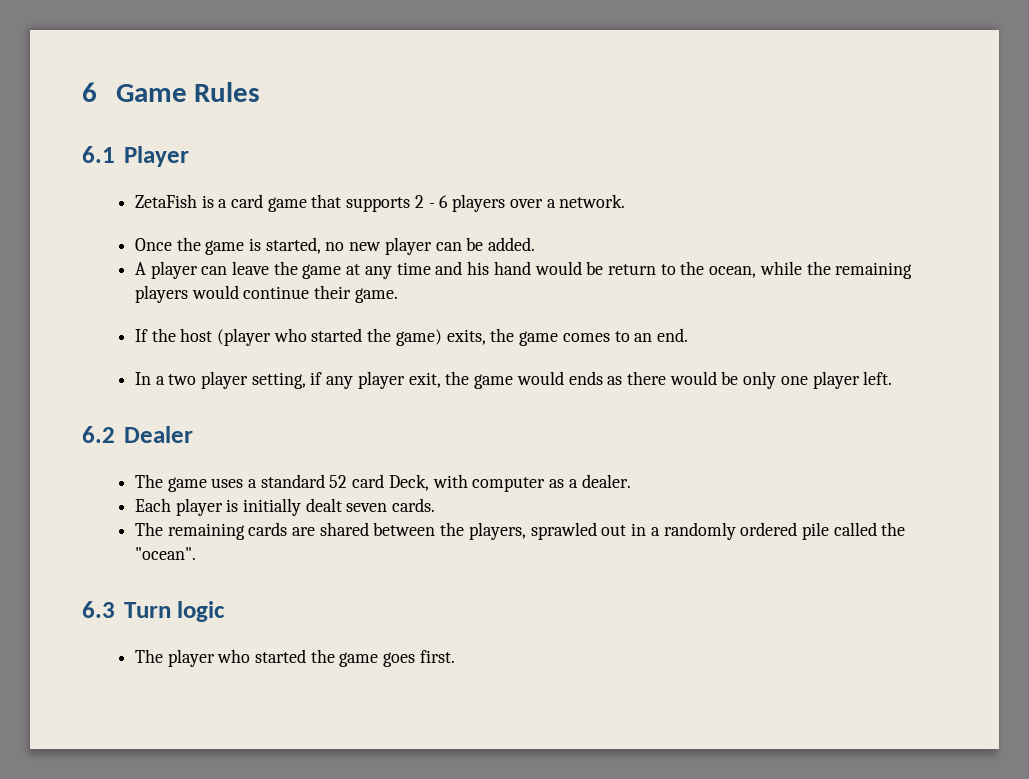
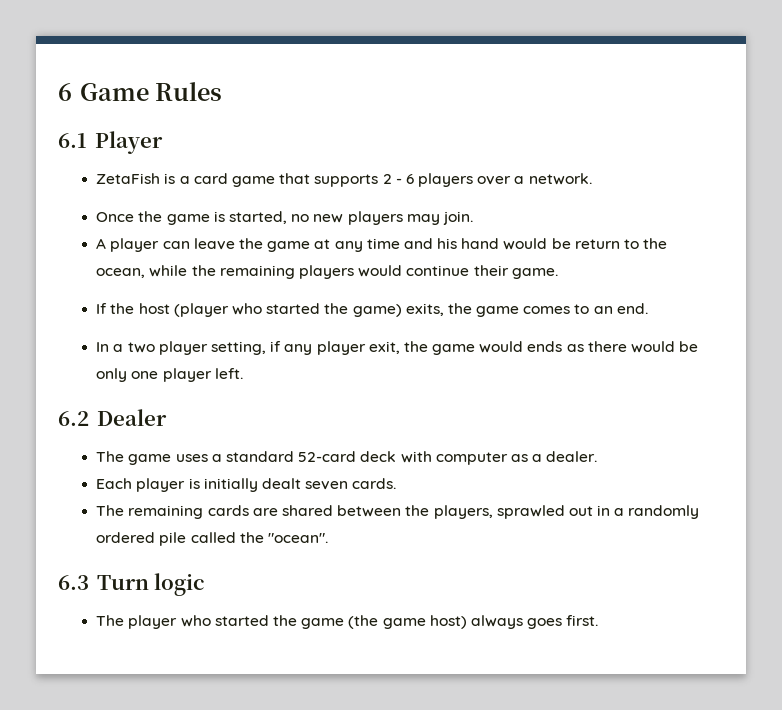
[384,237,536,255] player can be added. -> [347,211,473,225] players may join.
[329,474,429,491] 52 card Deck, -> [298,451,397,462] 52-card deck
(379, 659) none -> [348,615,523,629] (the game host) always

